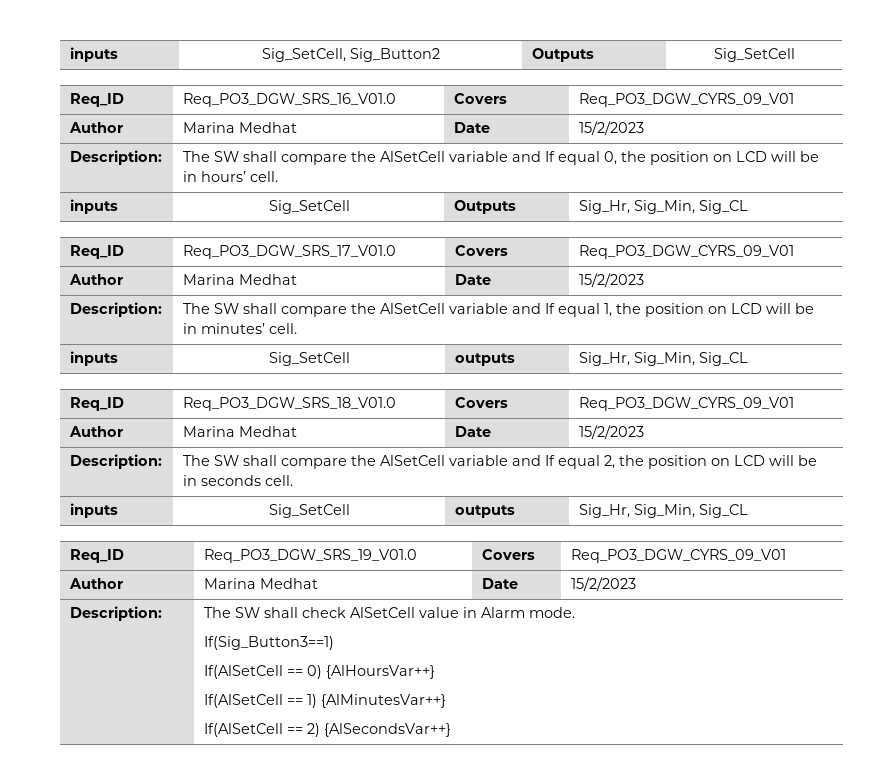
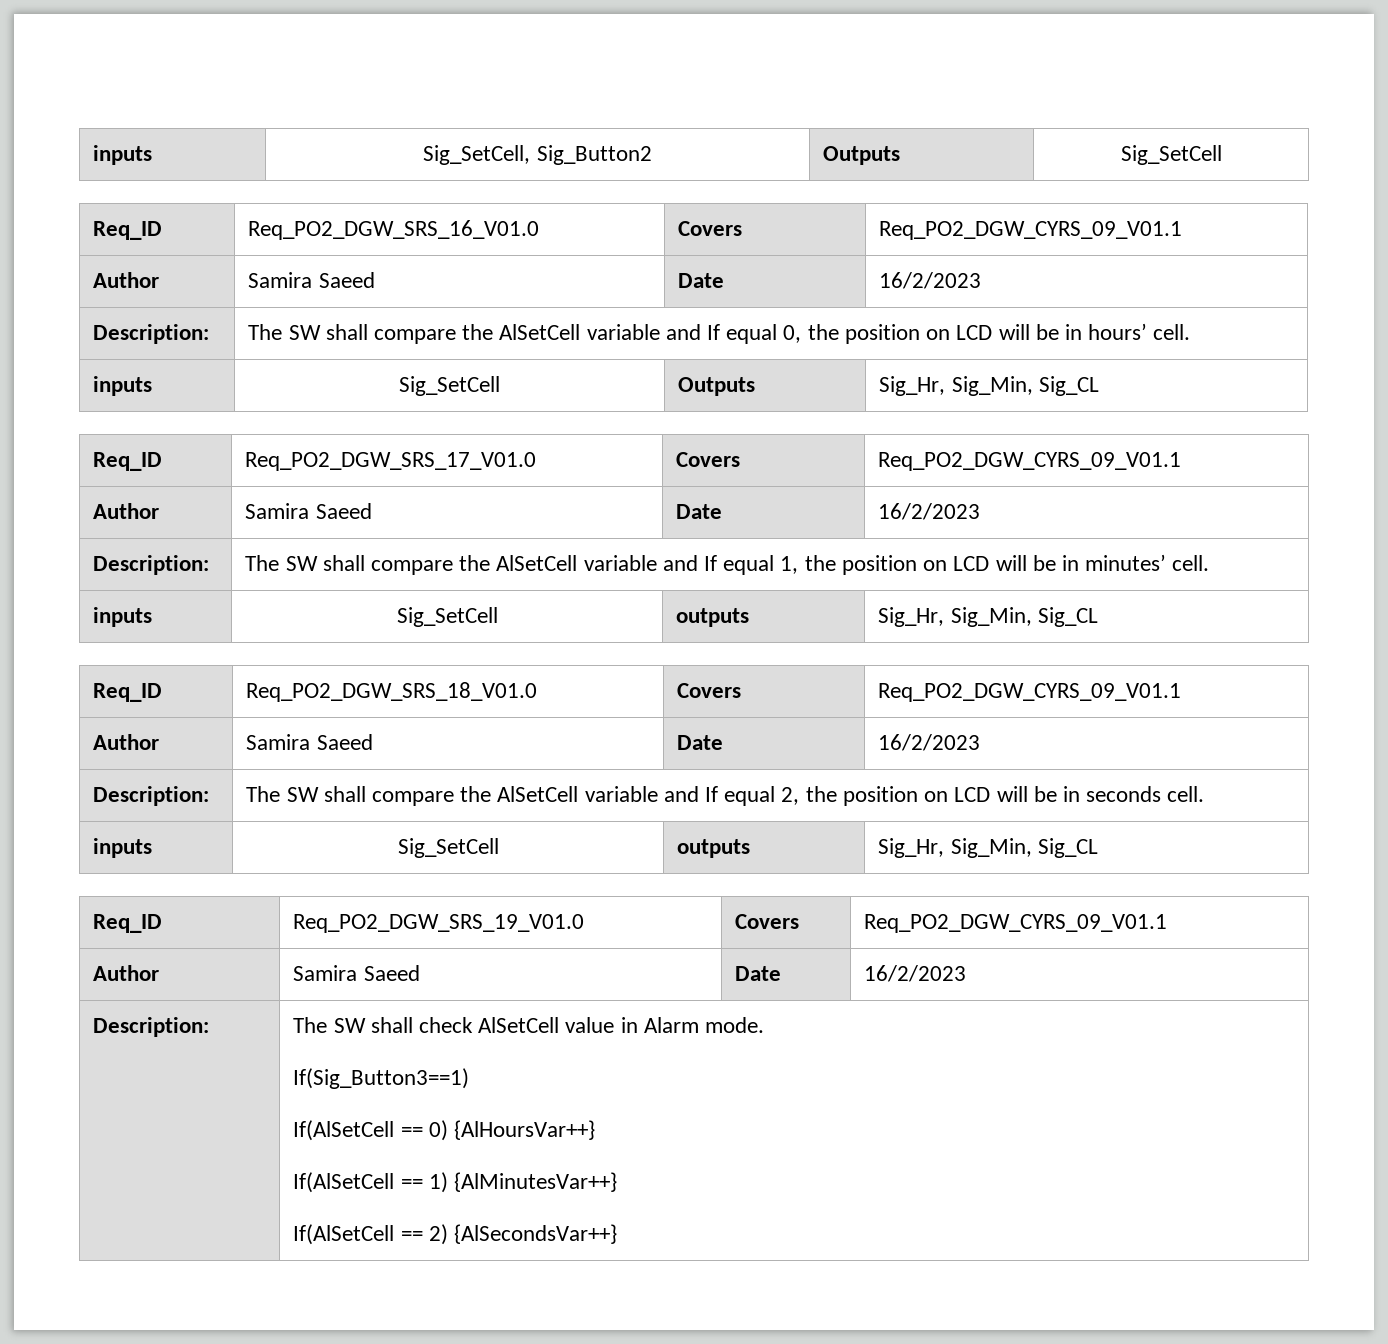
[183,93,397,107] [454,93,508,104] [579,93,795,107] [69,122,124,133] [183,122,298,133] [454,122,491,133] [579,121,645,135] Req_PO3_DGW_SRS_16_V01.0 | Covers | Req_PO3_DGW_CYRS_09_V01 // Author | Marina Medhat | Date | 15/2/2023 -> [248,220,540,240] [678,221,743,236] [879,221,1183,240] [93,272,160,288] [248,272,375,288] [678,273,725,288] [879,272,982,289] Req_PO2_DGW_SRS_16_V01.0 | Covers | Req_PO2_DGW_CYRS_09_V01.1 // Author | Samira Saeed | Date | 16/2/2023
[183,245,397,259] [455,245,509,256] [579,245,795,259] [69,274,124,285] [183,274,298,285] [455,274,492,285] [579,273,645,287] Req_PO3_DGW_SRS_17_V01.0 | Covers | Req_PO3_DGW_CYRS_09_V01 // Author | Marina Medhat | Date | 15/2/2023 -> [245,452,537,471] [676,452,741,467] [878,452,1182,471] [93,503,160,519] [245,503,372,519] [676,504,723,519] [878,503,981,520] Req_PO2_DGW_SRS_17_V01.0 | Covers | Req_PO2_DGW_CYRS_09_V01.1 // Author | Samira Saeed | Date | 16/2/2023
[183,397,397,411] [455,397,509,408] [579,397,795,411] [69,426,124,437] [183,426,298,437] [455,426,492,437] [579,425,645,439] Req_PO3_DGW_SRS_18_V01.0 | Covers | Req_PO3_DGW_CYRS_09_V01 // Author | Marina Medhat | Date | 15/2/2023 -> [246,682,538,702] [677,683,742,698] [878,683,1182,702] [93,734,160,750] [246,734,373,750] [677,735,724,750] [878,734,981,751] Req_PO2_DGW_SRS_18_V01.0 | Covers | Req_PO2_DGW_CYRS_09_V01.1 // Author | Samira Saeed | Date | 16/2/2023
[204,549,418,563] [482,549,536,560] [571,549,787,563] [69,578,124,589] [204,578,319,589] [482,578,519,589] [571,577,637,591] Req_PO3_DGW_SRS_19_V01.0 | Covers | Req_PO3_DGW_CYRS_09_V01 // Author | Marina Medhat | Date | 15/2/2023 -> [293,914,585,933] [735,914,800,929] [864,914,1168,933] [93,965,160,981] [293,965,420,981] [735,966,782,981] [864,965,967,982] Req_PO2_DGW_SRS_19_V01.0 | Covers | Req_PO2_DGW_CYRS_09_V01.1 // Author | Samira Saeed | Date | 16/2/2023

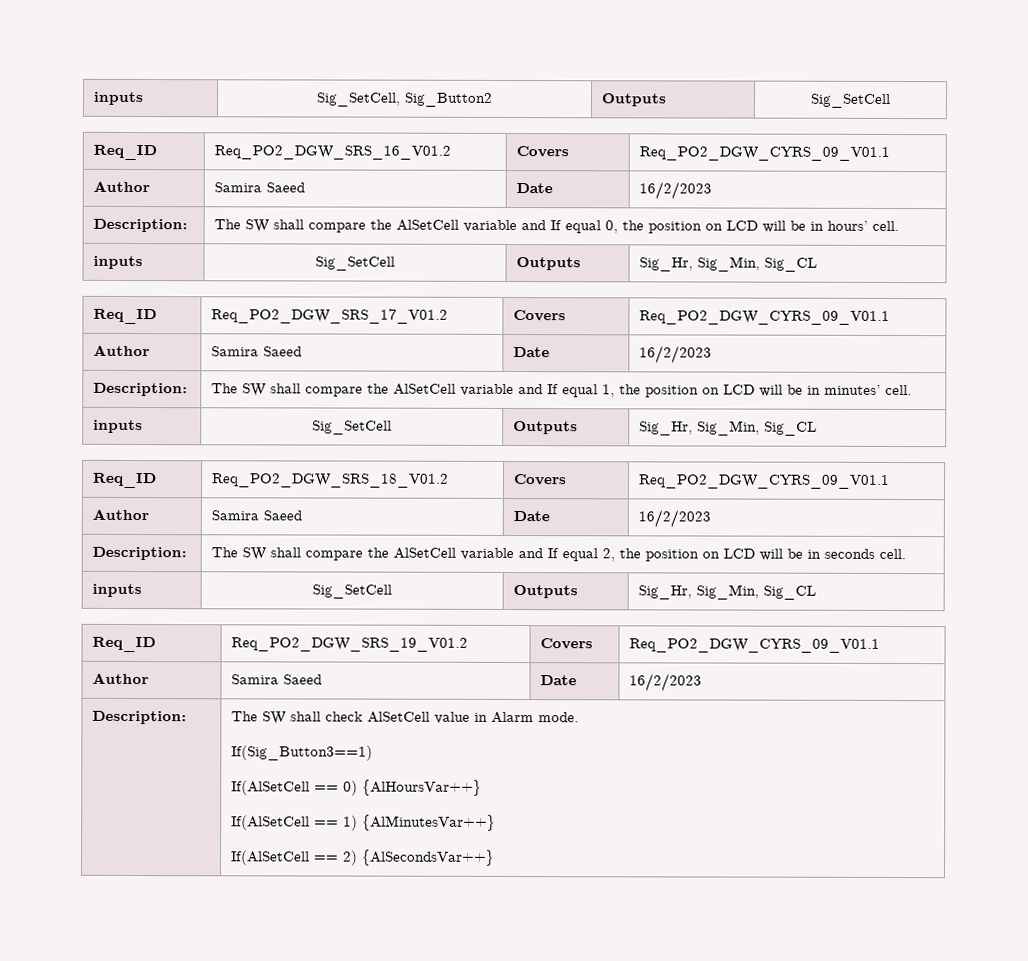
[248,220,540,240] Req_PO2_DGW_SRS_16_V01.0 -> [213,145,451,160] Req_PO2_DGW_SRS_16_V01.2
[245,452,537,471] Req_PO2_DGW_SRS_17_V01.0 -> [210,308,448,324] Req_PO2_DGW_SRS_17_V01.2
[676,608,750,627] [878,607,1098,627] [93,683,163,702] [246,682,538,702] outputs | Sig_Hr, Sig_Min, Sig_CL // Req_ID | Req_PO2_DGW_SRS_18_V01.0 -> [512,420,578,435] [638,420,817,436] [91,472,157,489] [210,473,449,488] Outputs | Sig_Hr, Sig_Min, Sig_CL // Req_ID | Req_PO2_DGW_SRS_18_V01.2
[677,839,751,858] [878,838,1098,858] [93,914,163,933] [293,914,585,933] outputs | Sig_Hr, Sig_Min, Sig_CL // Req_ID | Req_PO2_DGW_SRS_19_V01.0 -> [512,584,578,599] [637,584,816,600] [91,636,156,653] [230,637,468,652] Outputs | Sig_Hr, Sig_Min, Sig_CL // Req_ID | Req_PO2_DGW_SRS_19_V01.2

